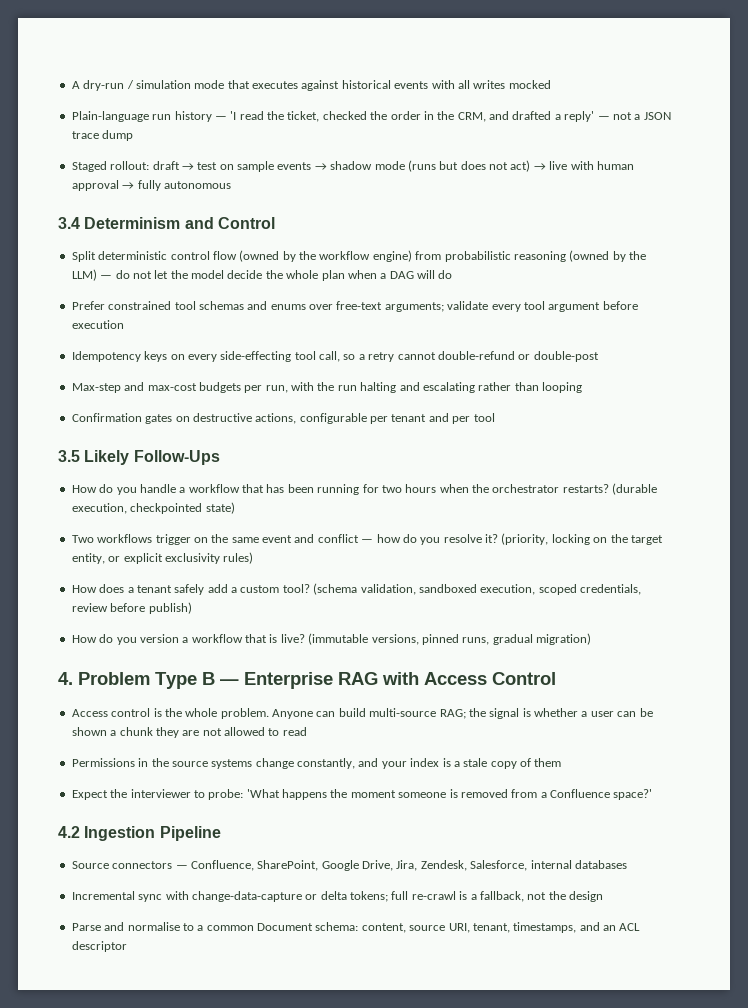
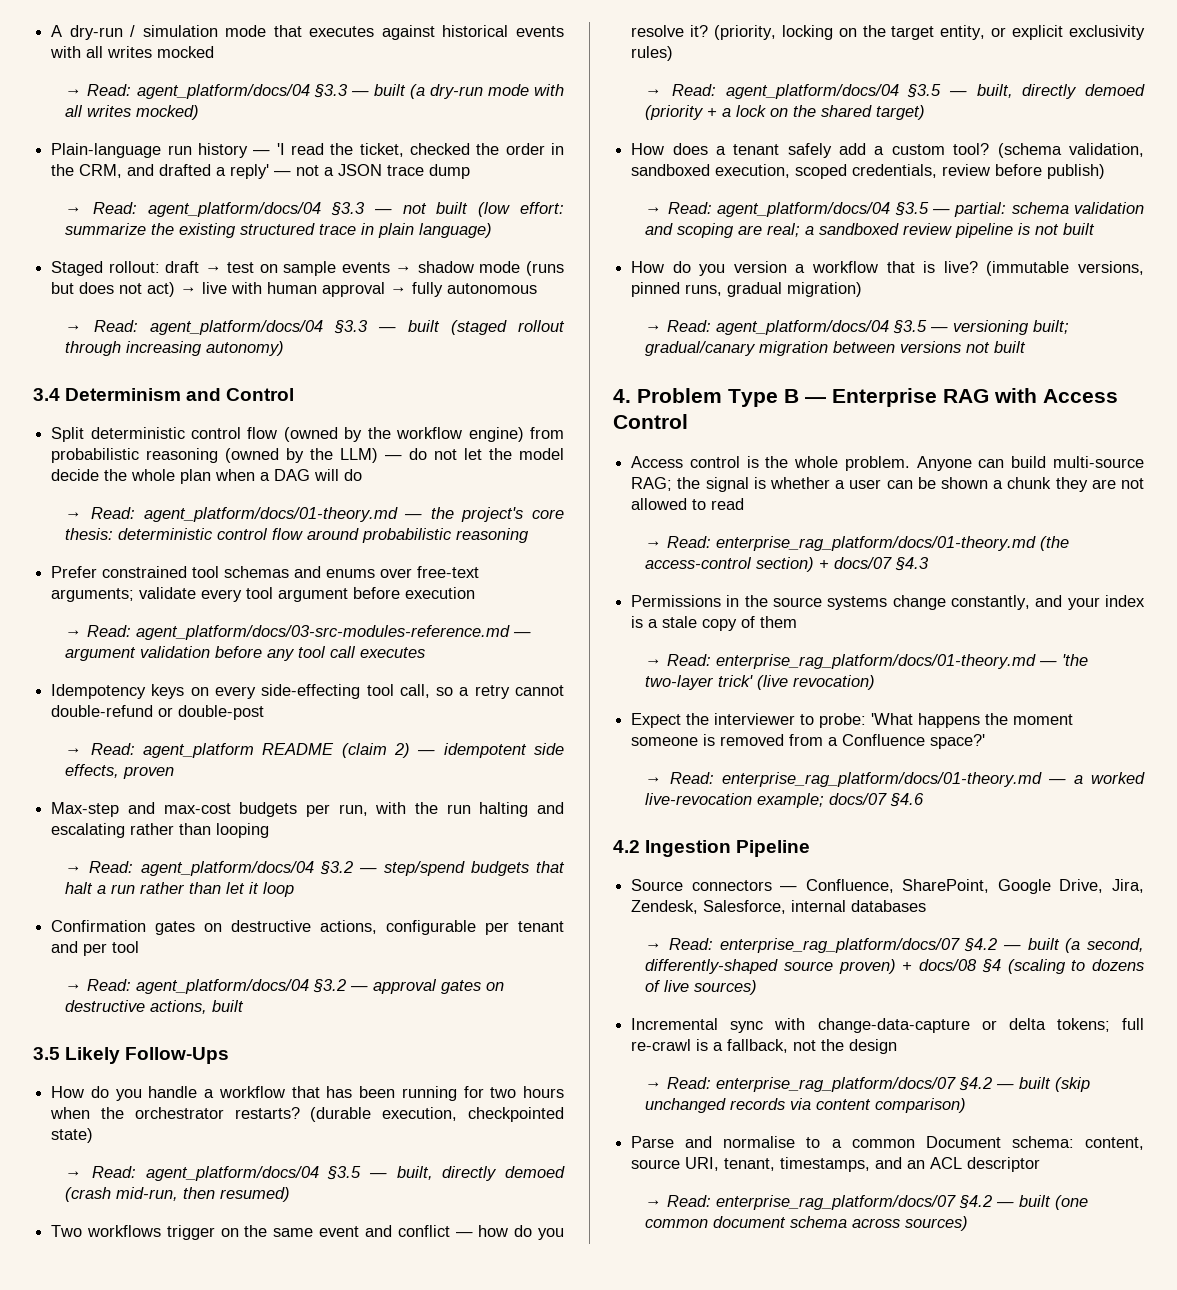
(551, 84) none -> [65,84,564,99] [65,105,200,120] // → Read: agent_platform/docs/04 §3.3 — built (a dry-run mode with all writes mocked)
(134, 135) none -> [65,202,564,217] [65,223,493,238] // → Read: agent_platform/docs/04 §3.3 — not built (low effort: summarize the existing structured trace in plain language)
(231, 185) none -> [65,320,566,335] [65,341,285,356] // → Read: agent_platform/docs/04 §3.3 — built (staged rollout through increasing autonomy)
(453, 274) none -> [65,507,564,522] [65,528,530,543] // → Read: agent_platform/docs/01-theory.md — the project's core thesis: deterministic control flow around probabilistic reasoning
(124, 324) none -> [65,625,532,640] [65,646,426,661] // → Read: agent_platform/docs/03-src-modules-reference.md — argument validation before any tool call executes
(599, 356) none -> [65,743,564,758] [65,764,175,779] // → Read: agent_platform README (claim 2) — idempotent side effects, proven
(582, 387) none -> [65,861,565,876] [65,882,295,897] // → Read: agent_platform/docs/04 §3.2 — step/spend budgets that halt a run rather than let it loop
(495, 417) none -> [65,979,505,994] [65,1000,245,1014] // → Read: agent_platform/docs/04 §3.2 — approval gates on destructive actions, built
(235, 508) none -> [65,1166,566,1181] [65,1187,291,1202] // → Read: agent_platform/docs/04 §3.5 — built, directly demoed (crash mid-run, then resumed)
(254, 558) none -> [645,84,1146,99] [645,105,926,120] // → Read: agent_platform/docs/04 §3.5 — built, directly demoed (priority + a lock on the shared target)
(192, 608) none -> [645,202,1144,217] [645,223,1096,238] // → Read: agent_platform/docs/04 §3.5 — partial: schema validation and scoping are real; a sandboxed review pipeline is not built
(591, 639) none -> [645,320,1070,335] [645,341,1027,356] // → Read: agent_platform/docs/04 §3.5 — versioning built; gradual/canary migration between versions not built
(307, 731) none -> [645,536,1070,551] [645,557,930,572] // → Read: enterprise_rag_platform/docs/01-theory.md (the access-control section) + docs/07 §4.3
(562, 762) none -> [645,654,1089,669] [645,675,876,690] // → Read: enterprise_rag_platform/docs/01-theory.md — 'the two-layer trick' (live revocation)
(653, 794) none -> [645,772,1145,787] [645,793,925,808] // → Read: enterprise_rag_platform/docs/01-theory.md — a worked live-revocation example; docs/07 §4.6
(627, 864) none -> [645,938,1145,953] [645,959,1144,974] [645,980,758,995] // → Read: enterprise_rag_platform/docs/07 §4.2 — built (a second, differently-shaped source proven) + docs/08 §4 (scaling to dozens of live sources)
(603, 896) none -> [645,1077,1091,1092] [645,1098,967,1113] // → Read: enterprise_rag_platform/docs/07 §4.2 — built (skip unchanged records via content comparison)
(127, 946) none -> [645,1195,1089,1210] [645,1216,969,1231] // → Read: enterprise_rag_platform/docs/07 §4.2 — built (one common document schema across sources)

